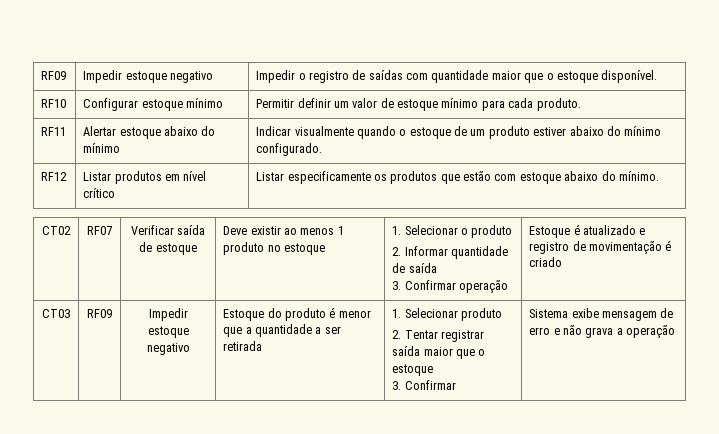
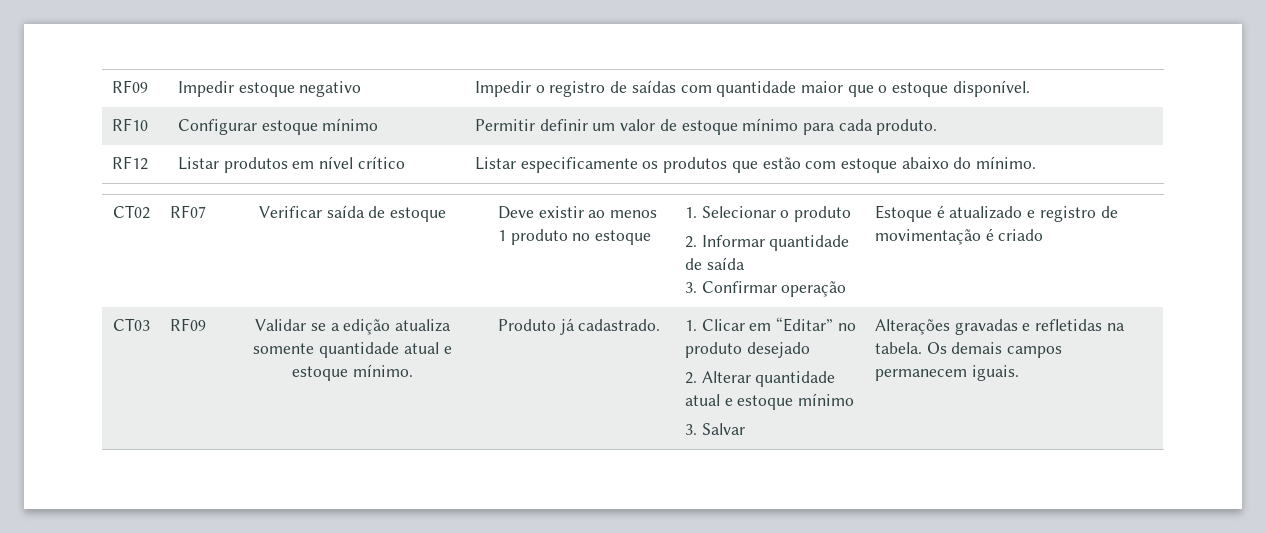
[41,127,67,136] [83,126,216,139] [83,143,121,153] [256,126,662,139] [256,143,323,156] // RF11 | Alertar estoque abaixo do mínimo | Indicar visualmente quando o estoque de um produto estiver abaixo do mínimo configurado. -> (938, 127) none
[148,308,188,321] [147,326,189,338] [146,343,190,355] [223,307,371,321] [223,324,341,337] [223,341,263,351] [392,308,502,321] [392,330,484,342] [392,346,486,359] [392,364,434,376] [392,380,456,390] [529,308,674,321] [529,325,676,338] Impedir estoque negativo | Estoque do produto é menor que a quantidade a ser retirada | 1. Selecionar produto // 2. Tentar registrar saída maior que o estoque // 3. Confirmar | Sistema exibe mensagem de erro e não grava a operação -> [255,319,451,335] [253,342,452,358] [292,364,413,381] [497,318,661,335] [684,317,856,332] [684,342,810,358] [684,371,836,387] [684,393,855,410] [684,423,745,435] [874,319,1125,335] [874,342,1063,358] [874,365,1019,381] Validar se a edição atualiza somente quantidade atual e estoque mínimo. | Produto já cadastrado. | 1. Clicar em “Editar” no produto desejado // 2. Alterar quantidade atual e estoque mínimo // 3. Salvar | Alterações gravadas e refletidas na tabela. Os demais campos permanecem iguais.

